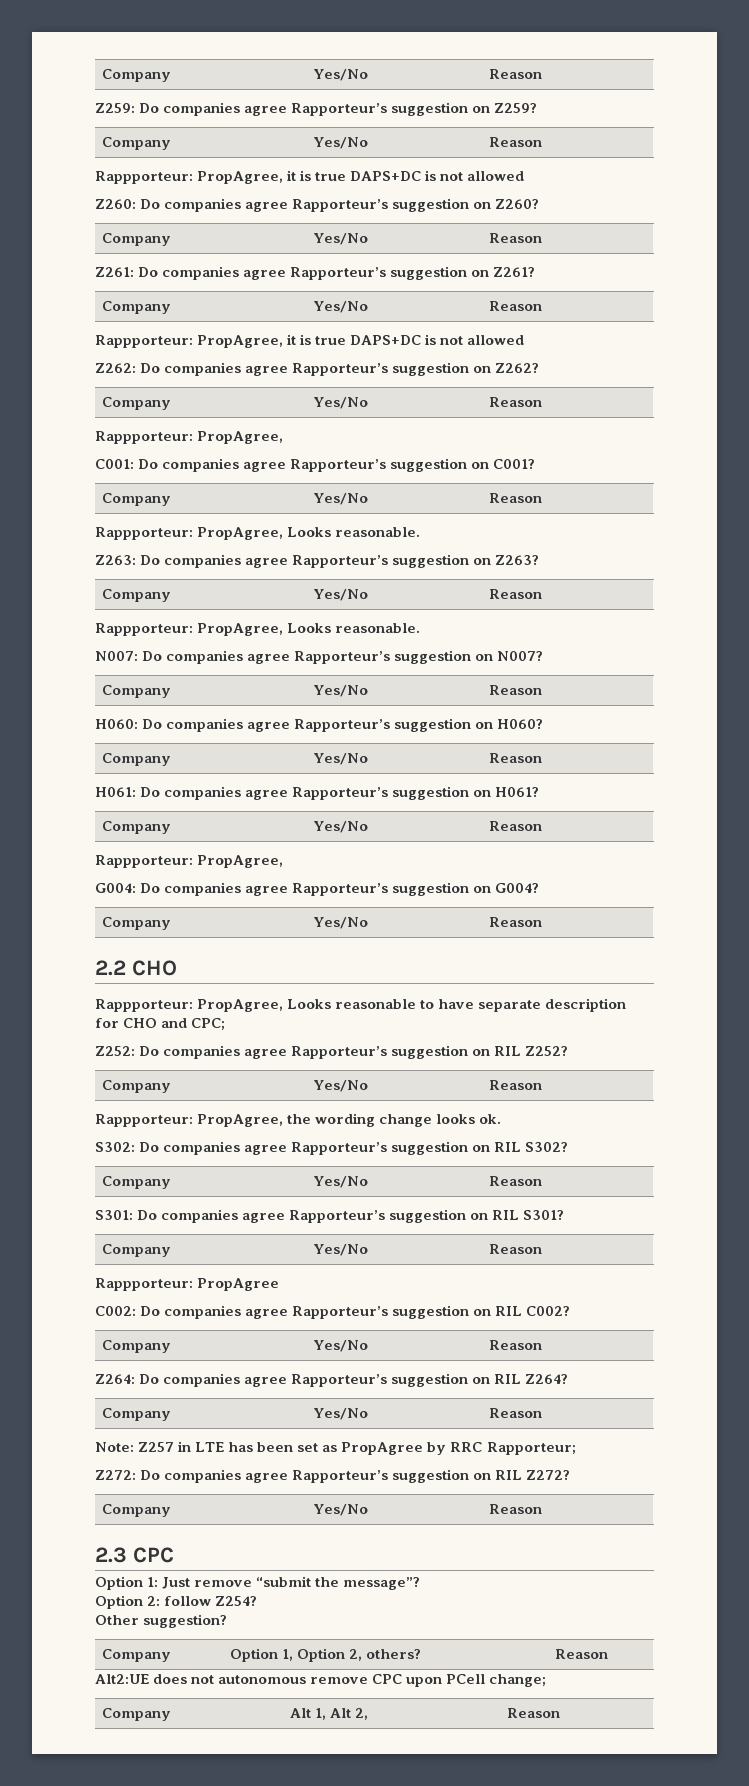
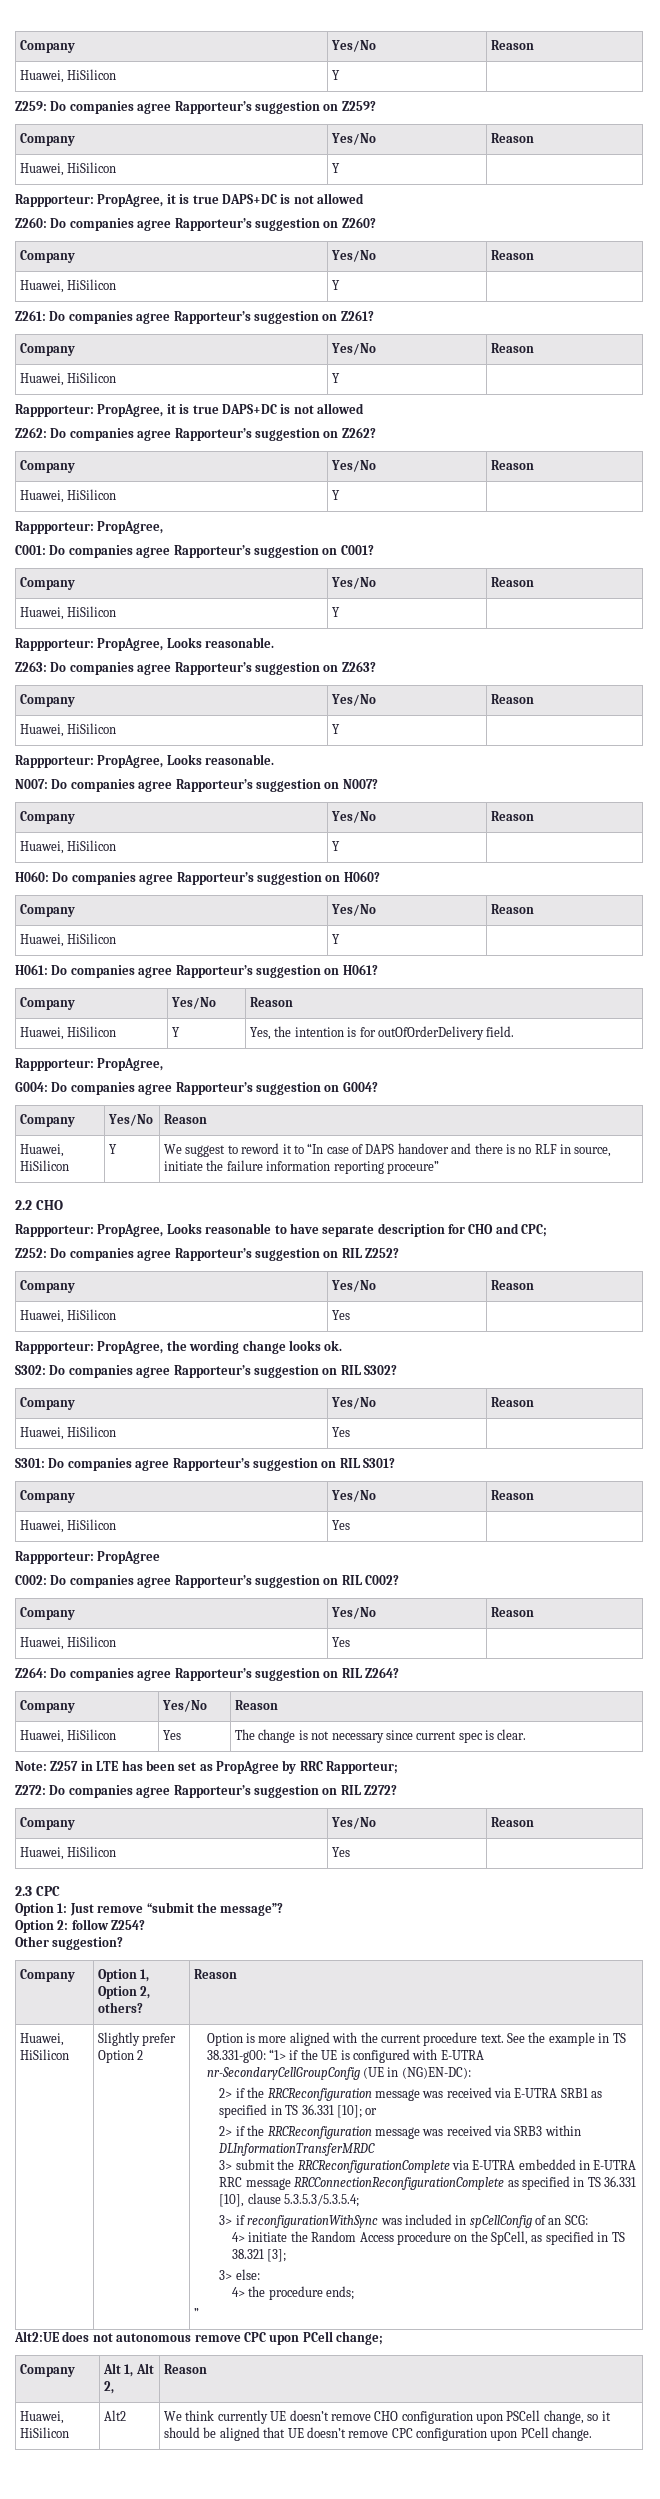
[101,69,171,82] [312,69,368,81] [488,69,542,79] Company | Yes/No | Reason -> [20,40,76,53] [331,40,377,52] [491,40,535,50] [20,69,117,83] [332,70,341,80] Company | Yes/No | Reason // Huawei, HiSilicon | Y |
(542, 142) none -> [20,162,117,176] [332,163,341,173] // Huawei, HiSilicon | Y |
(542, 238) none -> [20,279,117,293] [332,280,341,290] // Huawei, HiSilicon | Y |
(542, 306) none -> [20,372,117,386] [332,373,341,383] // Huawei, HiSilicon | Y |
(542, 402) none -> [20,489,117,503] [332,490,341,500] // Huawei, HiSilicon | Y |
(542, 498) none -> [20,606,117,620] [332,607,341,617] // Huawei, HiSilicon | Y |
(542, 594) none -> [20,723,117,737] [332,724,341,734] // Huawei, HiSilicon | Y |
(542, 690) none -> [20,840,117,854] [332,841,341,851] // Huawei, HiSilicon | Y |
(542, 758) none -> [20,933,117,947] [332,934,341,944] // Huawei, HiSilicon | Y |
(542, 826) none -> [20,1026,117,1040] [172,1027,181,1037] [250,1026,515,1040] // Huawei, HiSilicon | Y | Yes, the intention is for outOfOrderDelivery field.
(542, 922) none -> [20,1144,65,1157] [20,1160,70,1171] [109,1144,118,1154] [164,1143,612,1157] [164,1160,439,1174] // Huawei, HiSilicon | Y | We suggest to reword it to “In case of DAPS handover and there is no RLF in source, initiate the failure information reporting proceure”
(542, 1085) none -> [20,1309,117,1323] [332,1310,351,1320] // Huawei, HiSilicon | Yes |
(542, 1181) none -> [20,1426,117,1440] [332,1427,351,1437] // Huawei, HiSilicon | Yes |
(542, 1249) none -> [20,1519,117,1533] [332,1520,351,1530] // Huawei, HiSilicon | Yes |
(542, 1345) none -> [20,1636,117,1650] [332,1637,351,1647] // Huawei, HiSilicon | Yes |
(542, 1413) none -> [20,1729,117,1743] [163,1730,182,1740] [235,1729,527,1743] // Huawei, HiSilicon | Yes | The change is not necessary since current spec is clear.
(542, 1509) none -> [20,1846,117,1860] [332,1847,351,1857] // Huawei, HiSilicon | Yes |
(608, 1654) none -> [20,2033,65,2046] [20,2049,70,2060] [98,2032,177,2046] [98,2050,144,2063] [206,2032,626,2046] [206,2049,484,2063] [206,2067,471,2080] [219,2087,603,2101] [219,2104,378,2118] [219,2125,581,2139] [218,2143,376,2156] [219,2159,637,2173] [219,2176,637,2190] [219,2193,360,2207] [219,2214,588,2228] [232,2231,625,2245] [232,2249,287,2262] [219,2269,260,2280] [232,2286,355,2300] [194,2308,200,2318] // Huawei, HiSilicon | Slightly prefer Option 2 | Option is more aligned with the current procedure text. See the example in TS 38.331-g00: “1> if the UE is configured with E-UTRA nr-SecondaryCellGroupConfig (UE in (NG)EN-DC): // 2> if the RRCReconfiguration message was received via E-UTRA SRB1 as specified in TS 36.331 [10]; or // 2> if the RRCReconfiguration message was received via SRB3 within DLInformationTransferMRDC // 3> submit the RRCReconfigurationComplete via E-UTRA embedded in E-UTRA RRC message RRCConnectionReconfigurationComplete as specified in TS 36.331 [10], clause 5.3.5.3/5.3.5.4; // 3> if reconfigurationWithSync was included in spCellConfig of an SCG: // 4> initiate the Random Access procedure on the SpCell, as specified in TS 38.321 [3]; // 3> else: // 4> the procedure ends; // ”
(560, 1713) none -> [20,2411,65,2424] [20,2427,70,2438] [104,2410,127,2421] [164,2410,611,2424] [164,2427,593,2441] // Huawei, HiSilicon | Alt2 | We think currently UE doesn’t remove CHO configuration upon PSCell change, so it should be aligned that UE doesn’t remove CPC configuration upon PCell change.

